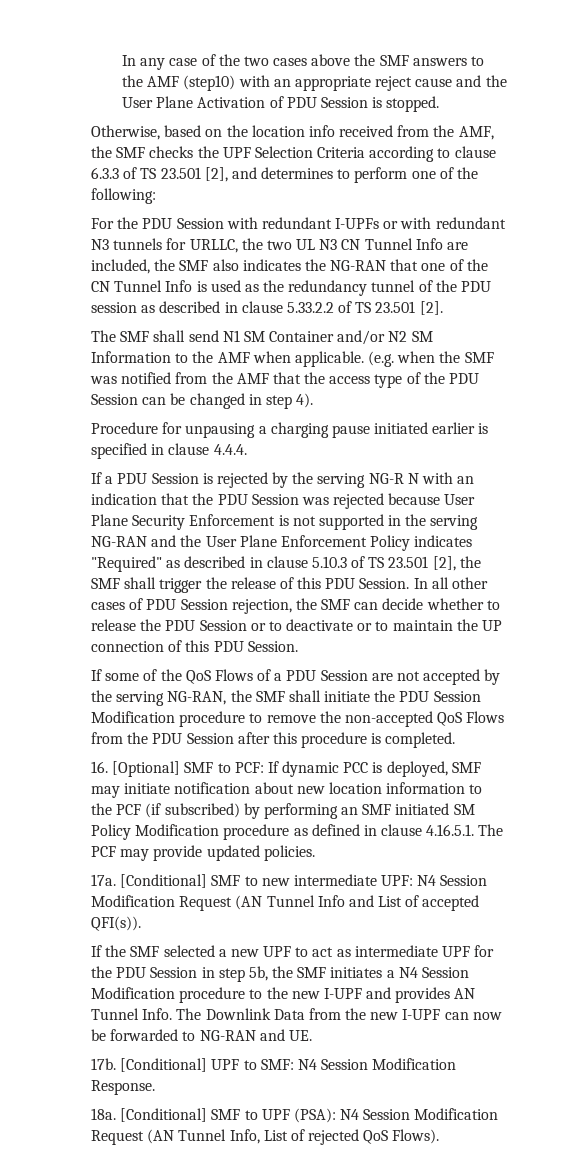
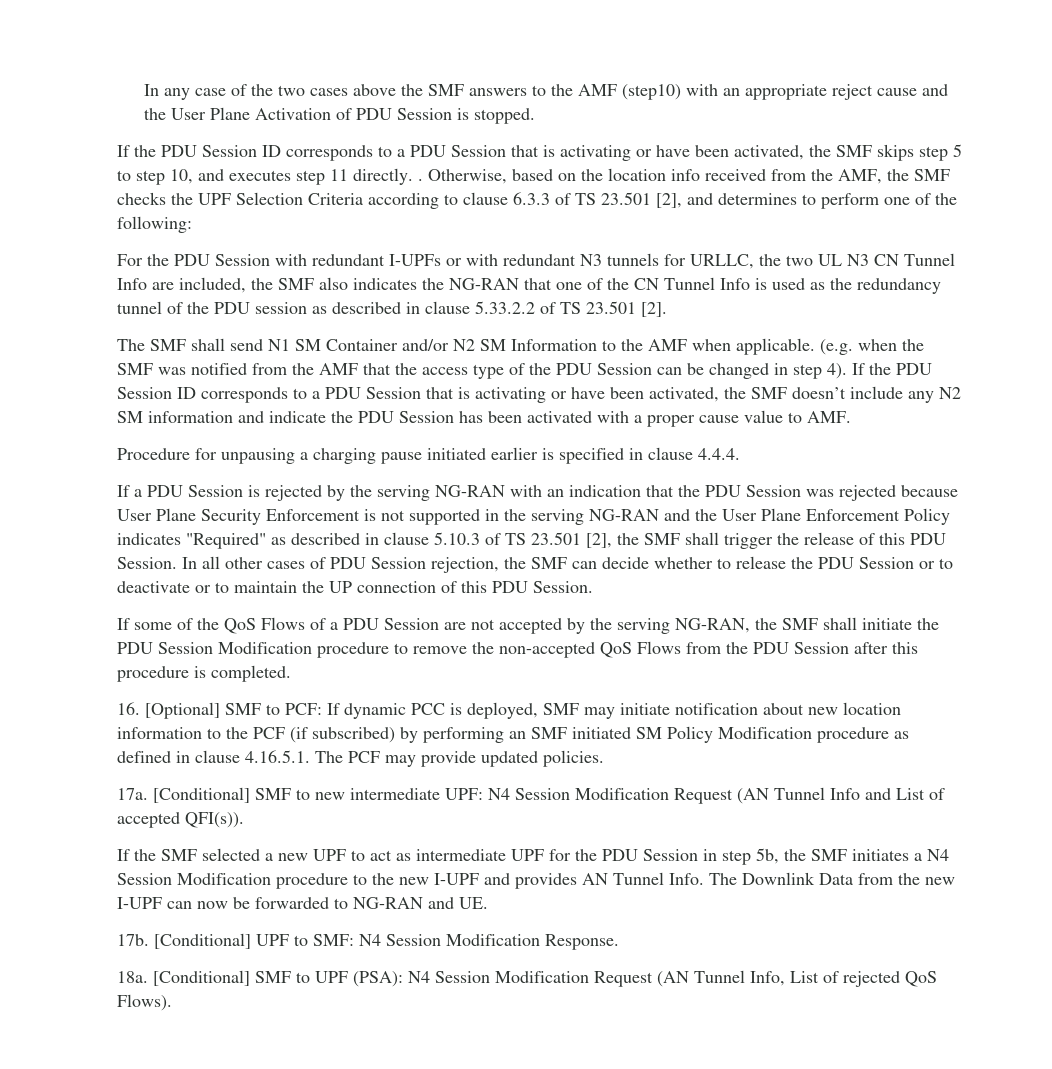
(440, 104) none -> [116,144,962,161] [116,168,423,185] If the PDU Session ID corresponds to a PDU Session that is activating or have been activated, the SMF skips step 5 to step 10, and executes step 11 directly. .
(314, 400) none -> [851,363,932,375] [116,386,961,403] [116,410,851,427] If the PDU Session ID corresponds to a PDU Session that is activating or have been activated, the SMF doesn’t include any N2 SM information and indicate the PDU Session has been activated with a proper cause value to AMF.
[368,473,419,484] NG-R N -> [434,485,505,497] NG-RAN

